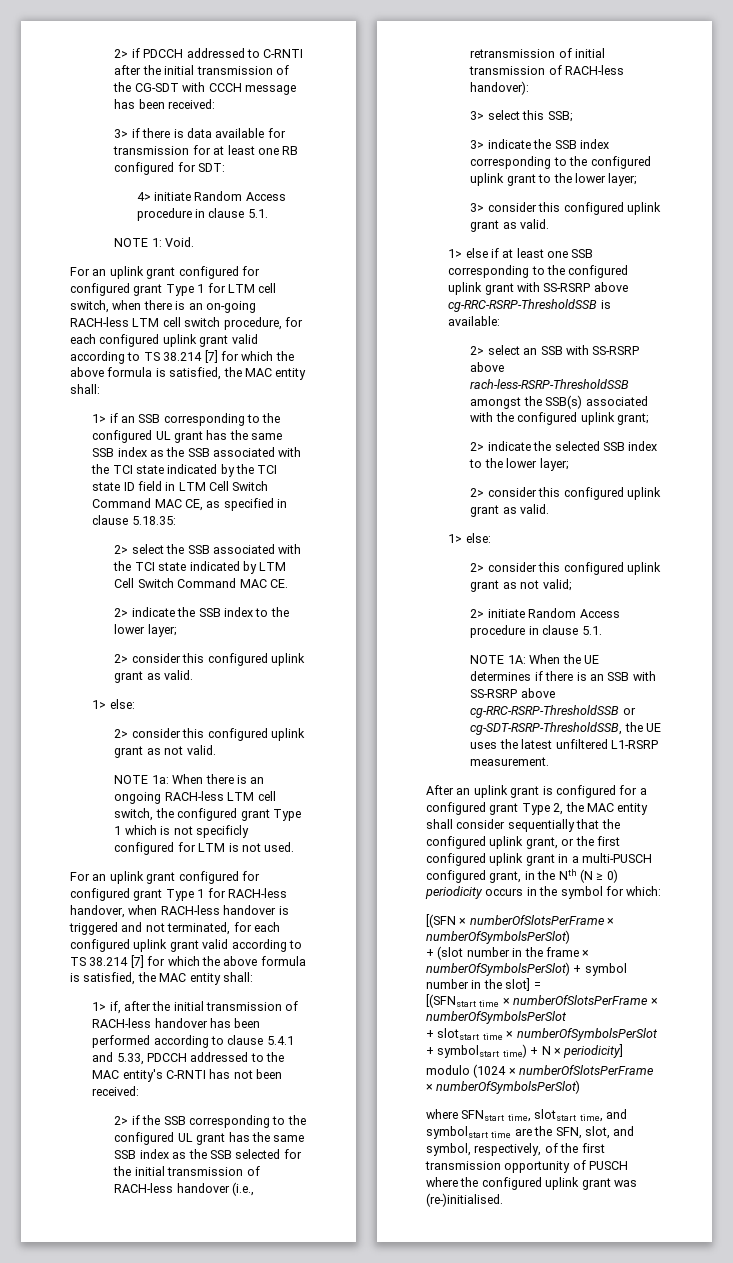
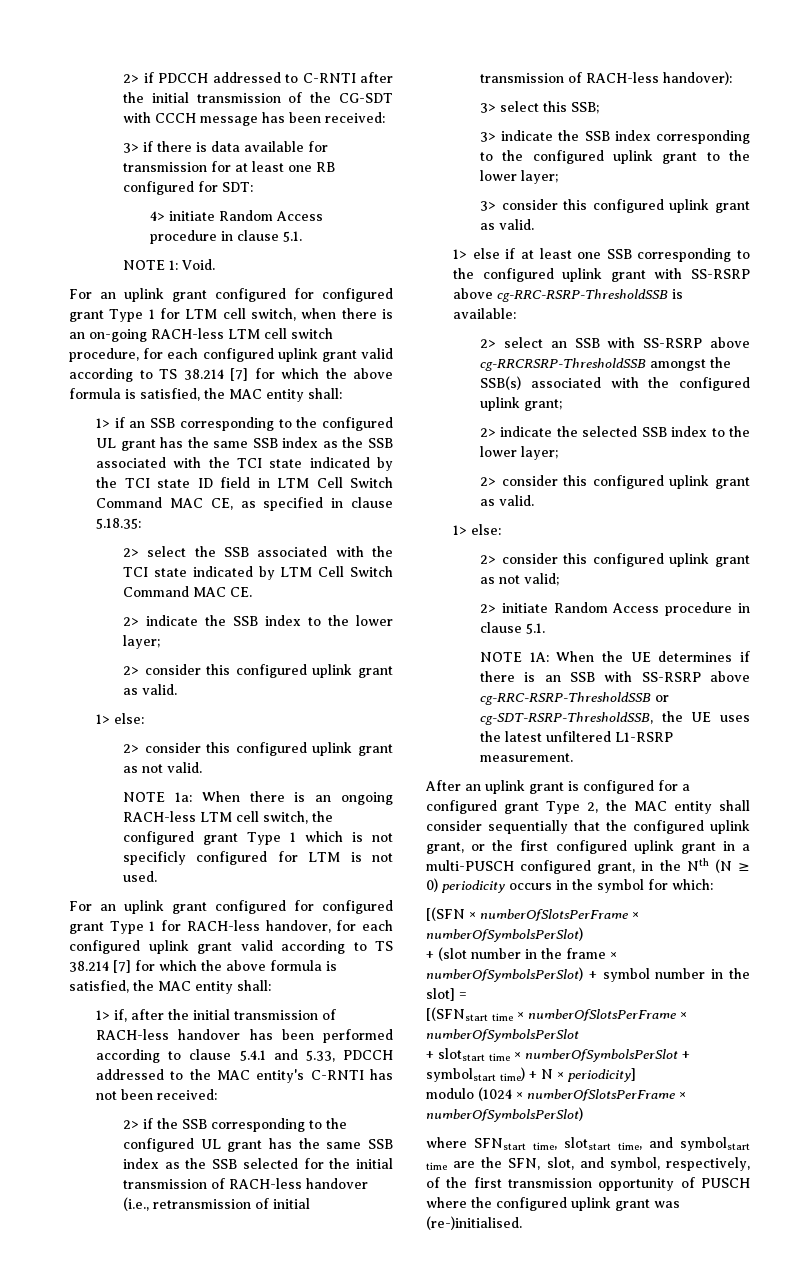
[128,905,289,915] [69,922,231,935] when RACH-less handover is triggered and not terminated, -> (331, 926) none
[470,379,630,389] rach-less-RSRP-ThresholdSSB -> [480,358,647,371] cg-RRCRSRP-ThresholdSSB

